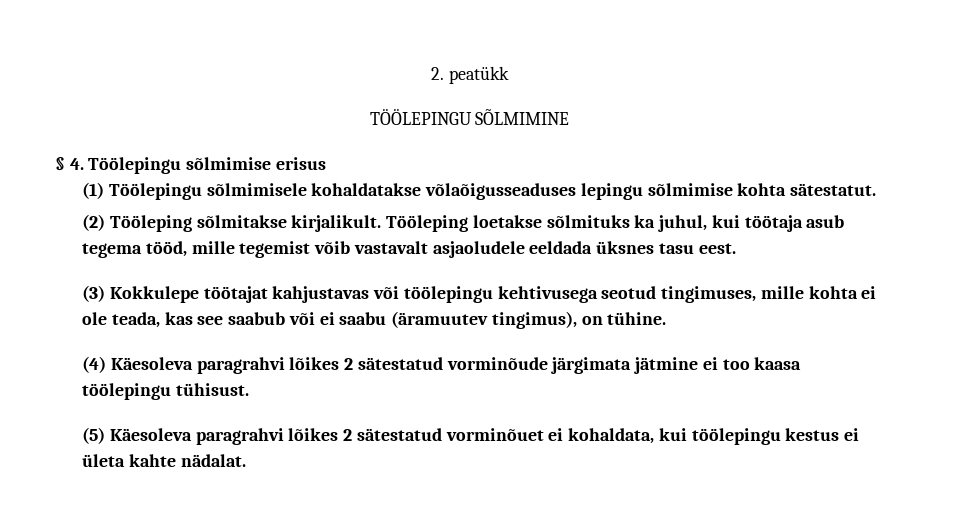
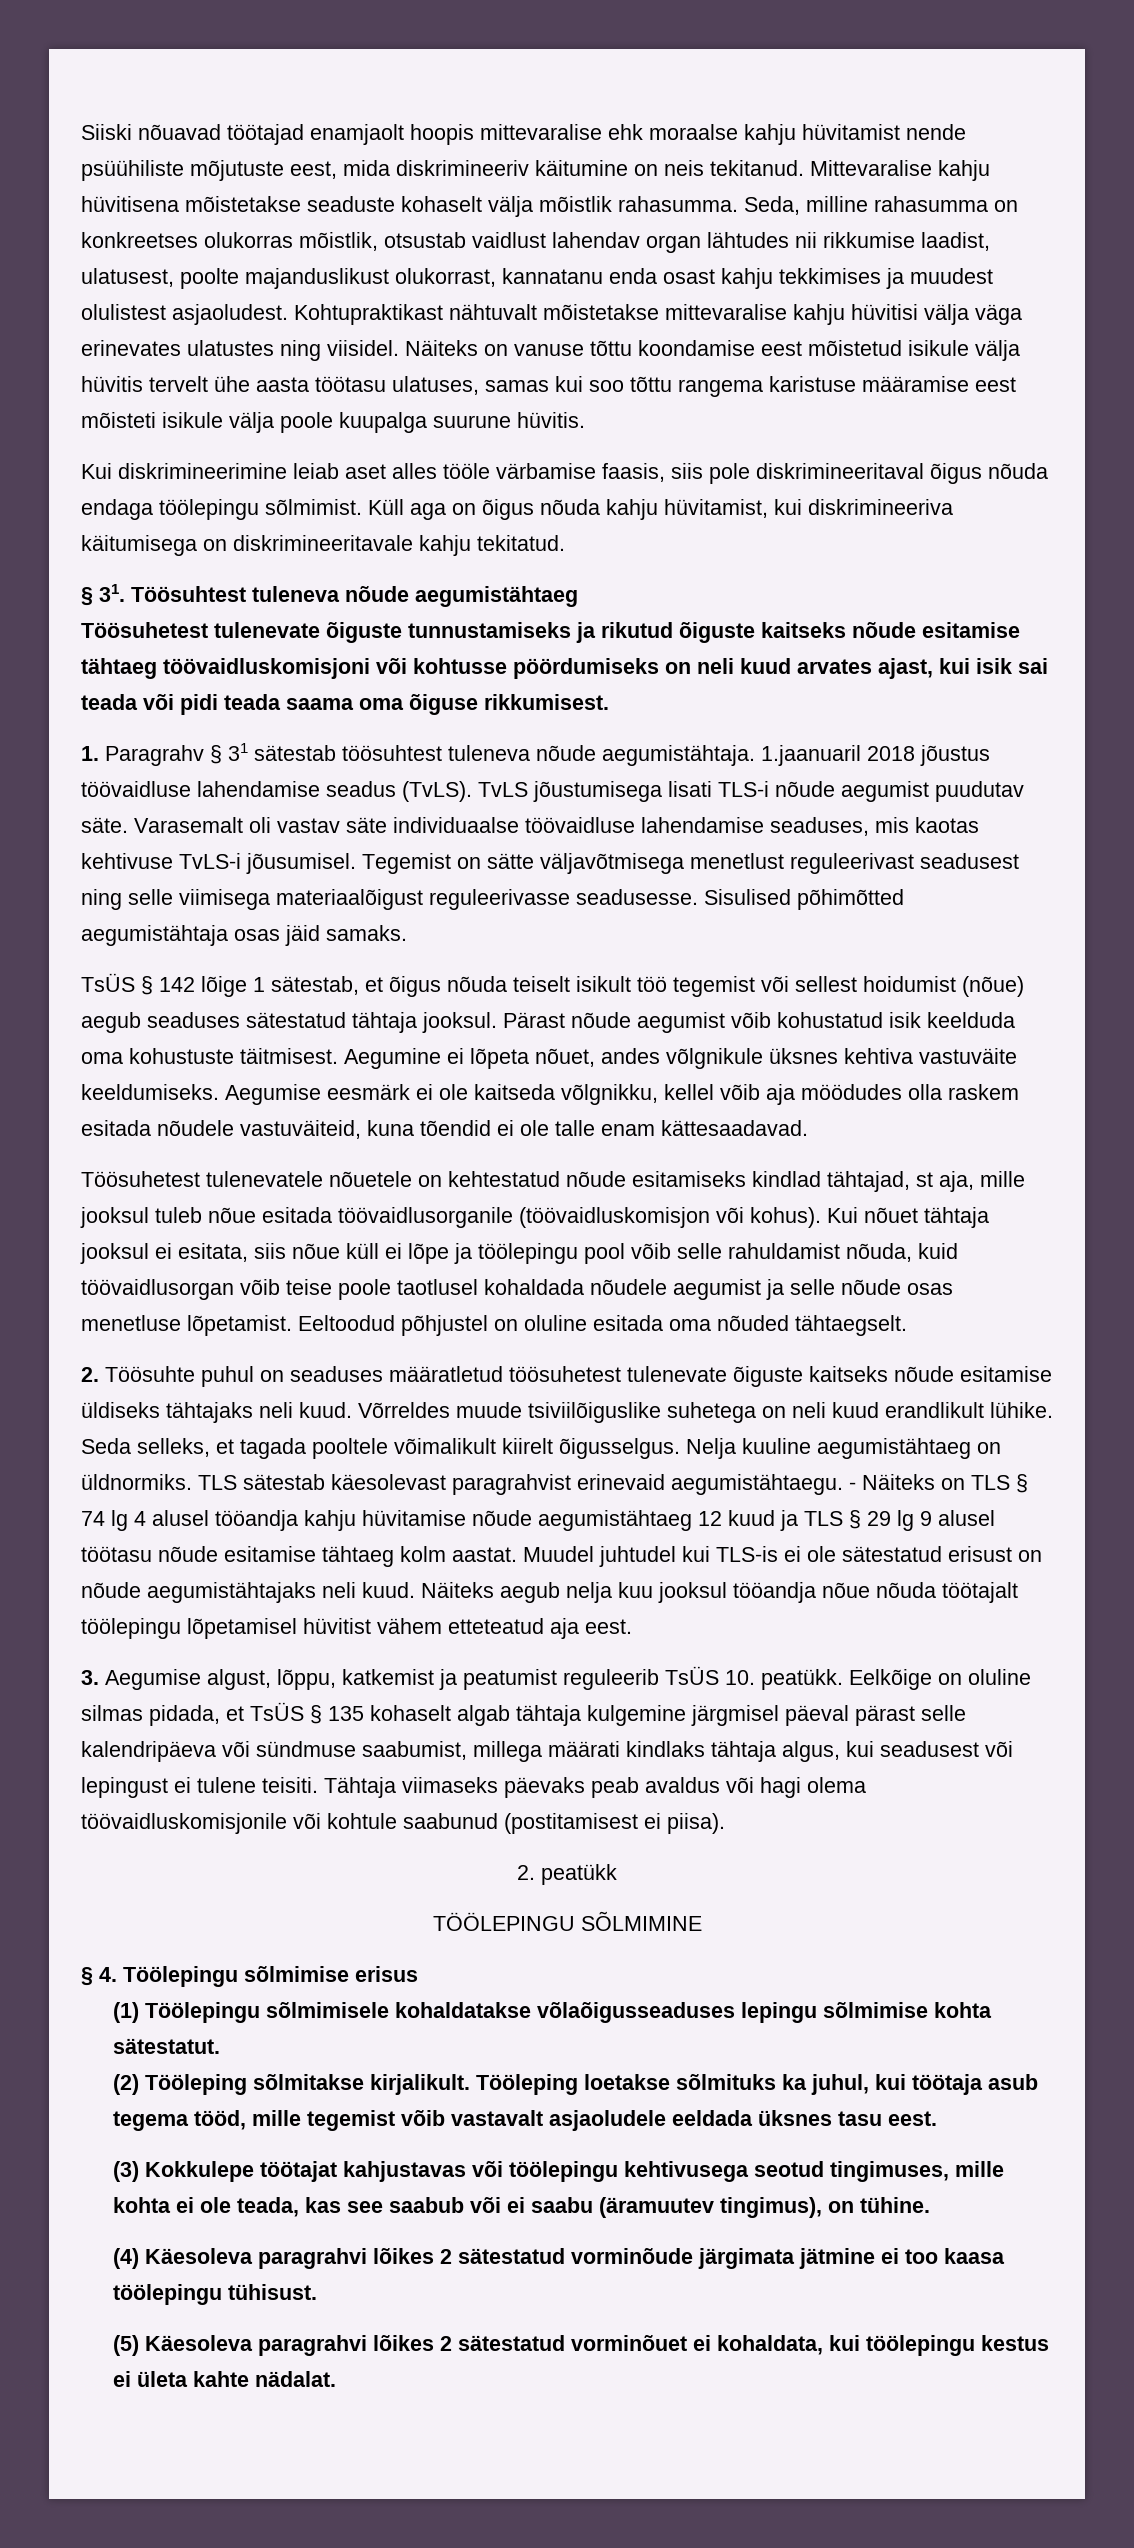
(431, 73) none -> [81,124,966,145] [81,160,990,181] [81,196,1018,217] [81,232,990,253] [81,268,993,289] [81,304,1022,325] [81,340,1020,361] [81,376,1016,397] [81,412,585,433] [81,463,1048,484] [81,499,953,520] [81,535,565,556] [81,584,578,607] [81,622,1020,643] [81,658,1048,679] [81,694,609,715] [81,743,990,766] [81,781,1024,802] [81,817,979,836] [81,853,1019,874] [81,889,904,910] [81,925,407,946] [81,973,1024,997] [81,1012,1015,1033] [81,1048,1017,1069] [81,1084,1019,1105] [81,1120,808,1139] [81,1171,1025,1192] [80,1207,989,1228] [80,1243,958,1264] [81,1279,953,1300] [81,1315,907,1336] [81,1366,1052,1387] [81,1402,1053,1423] [81,1438,1001,1459] [81,1474,1028,1495] [81,1510,995,1531] [81,1546,1042,1567] [81,1582,1018,1603] [81,1618,632,1639] [81,1666,1031,1690] [81,1702,966,1726] [81,1741,1013,1762] [81,1777,866,1798] [81,1813,725,1834] Siiski nõuavad töötajad enamjaolt hoopis mittevaralise ehk moraalse kahju hüvitamist nende psüühiliste mõjutuste eest, mida diskrimineeriv käitumine on neis tekitanud. Mittevaralise kahju hüvitisena mõistetakse seaduste kohaselt välja mõistlik rahasumma. Seda, milline rahasumma on konkreetses olukorras mõistlik, otsustab vaidlust lahendav organ lähtudes nii rikkumise laadist, ulatusest, poolte majanduslikust olukorrast, kannatanu enda osast kahju tekkimises ja muudest olulistest asjaoludest. Kohtupraktikast nähtuvalt mõistetakse mittevaralise kahju hüvitisi välja väga erinevates ulatustes ning viisidel. Näiteks on vanuse tõttu koondamise eest mõistetud isikule välja hüvitis tervelt ühe aasta töötasu ulatuses, samas kui soo tõttu rangema karistuse määramise eest mõisteti isikule välja poole kuupalga suurune hüvitis. // Kui diskrimineerimine leiab aset alles tööle värbamise faasis, siis pole diskrimineeritaval õigus nõuda endaga töölepingu sõlmimist. Küll aga on õigus nõuda kahju hüvitamist, kui diskrimineeriva käitumisega on diskrimineeritavale kahju tekitatud. // § 31. Töösuhtest tuleneva nõude aegumistähtaeg // Töösuhetest tulenevate õiguste tunnustamiseks ja rikutud õiguste kaitseks nõude esitamise tähtaeg töövaidluskomisjoni või kohtusse pöördumiseks on neli kuud arvates ajast, kui isik sai teada või pidi teada saama oma õiguse rikkumisest. // 1. Paragrahv § 31 sätestab töösuhtest tuleneva nõude aegumistähtaja. 1.jaanuaril 2018 jõustus töövaidluse lahendamise seadus (TvLS). TvLS jõustumisega lisati TLS-i nõude aegumist puudutav säte. Varasemalt oli vastav säte individuaalse töövaidluse lahendamise seaduses, mis kaotas kehtivuse TvLS-i jõusumisel. Tegemist on sätte väljavõtmisega menetlust reguleerivast seadusest ning selle viimisega materiaalõigust reguleerivasse seadusesse. Sisulised põhimõtted aegumistähtaja osas jäid samaks. // TsÜS § 142 lõige 1 sätestab, et õigus nõuda teiselt isikult töö tegemist või sellest hoidumist (nõue) aegub seaduses sätestatud tähtaja jooksul. Pärast nõude aegumist võib kohustatud isik keelduda oma kohustuste täitmisest. Aegumine ei lõpeta nõuet, andes võlgnikule üksnes kehtiva vastuväite keeldumiseks. Aegumise eesmärk ei ole kaitseda võlgnikku, kellel võib aja möödudes olla raskem esitada nõudele vastuväiteid, kuna tõendid ei ole talle enam kättesaadavad. // Töösuhetest tulenevatele nõuetele on kehtestatud nõude esitamiseks kindlad tähtajad, st aja, mille jooksul tuleb nõue esitada töövaidlusorganile (töövaidluskomisjon või kohus). Kui nõuet tähtaja jooksul ei esitata, siis nõue küll ei lõpe ja töölepingu pool võib selle rahuldamist nõuda, kuid töövaidlusorgan võib teise poole taotlusel kohaldada nõudele aegumist ja selle nõude osas menetluse lõpetamist. Eeltoodud põhjustel on oluline esitada oma nõuded tähtaegselt. // 2. Töösuhte puhul on seaduses määratletud töösuhetest tulenevate õiguste kaitseks nõude esitamise üldiseks tähtajaks neli kuud. Võrreldes muude tsiviilõiguslike suhetega on neli kuud erandlikult lühike. Seda selleks, et tagada pooltele võimalikult kiirelt õigusselgus. Nelja kuuline aegumistähtaeg on üldnormiks. TLS sätestab käesolevast paragrahvist erinevaid aegumistähtaegu. - Näiteks on TLS § 74 lg 4 alusel tööandja kahju hüvitamise nõude aegumistähtaeg 12 kuud ja TLS § 29 lg 9 alusel töötasu nõude esitamise tähtaeg kolm aastat. Muudel juhtudel kui TLS-is ei ole sätestatud erisust on nõude aegumistähtajaks neli kuud. Näiteks aegub nelja kuu jooksul tööandja nõue nõuda töötajalt töölepingu lõpetamisel hüvitist vähem etteteatud aja eest. // 3. Aegumise algust, lõppu, katkemist ja peatumist reguleerib TsÜS 10. peatükk. Eelkõige on oluline silmas pidada, et TsÜS § 135 kohaselt algab tähtaja kulgemine järgmisel päeval pärast selle kalendripäeva või sündmuse saabumist, millega määrati kindlaks tähtaja algus, kui seadusest või lepingust ei tulene teisiti. Tähtaja viimaseks päevaks peab avaldus või hagi olema töövaidluskomisjonile või kohtule saabunud (postitamisest ei piisa). //

